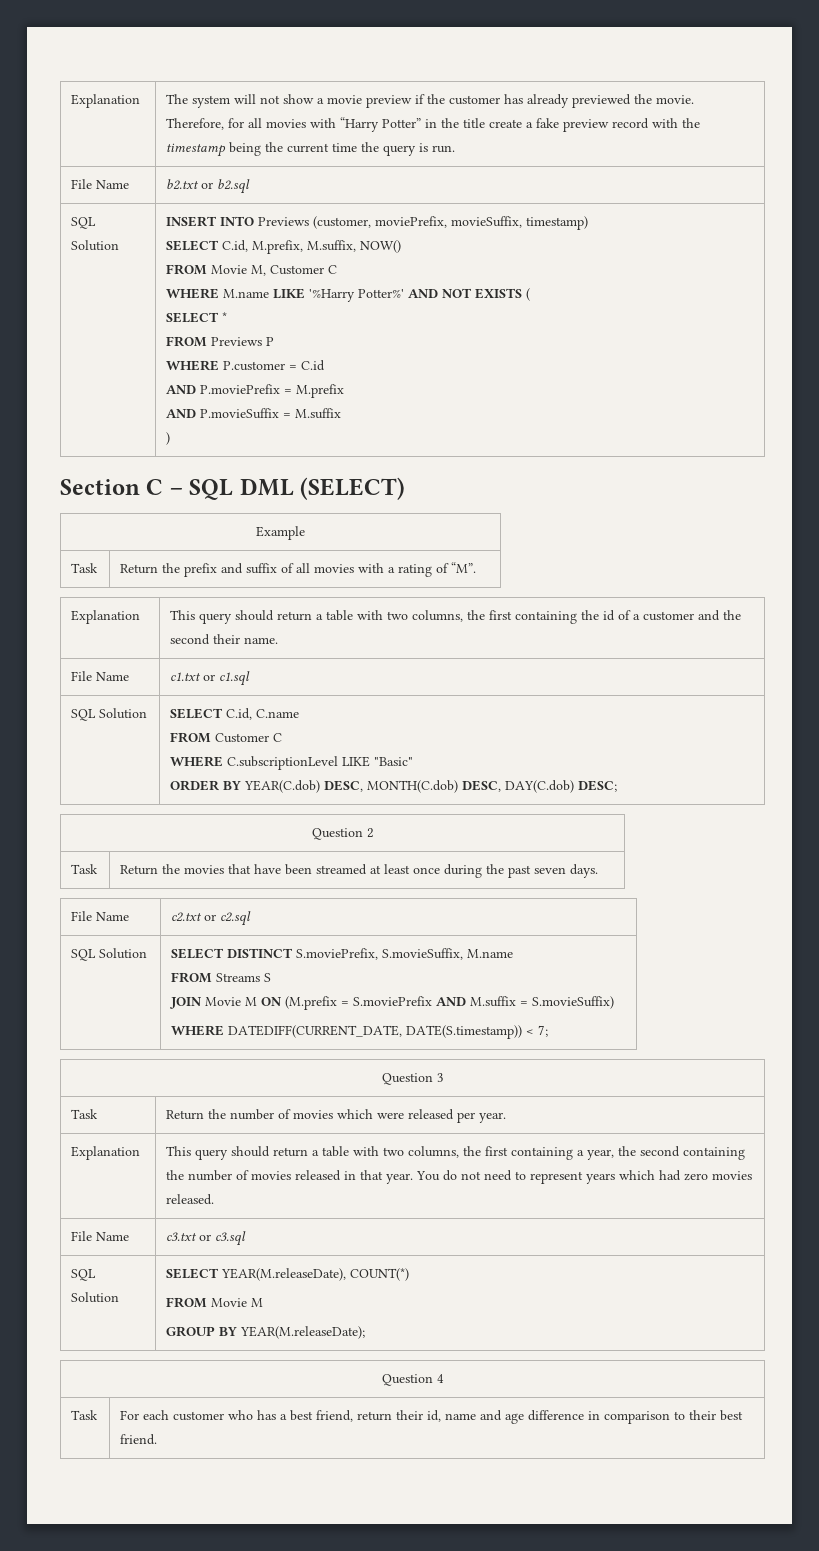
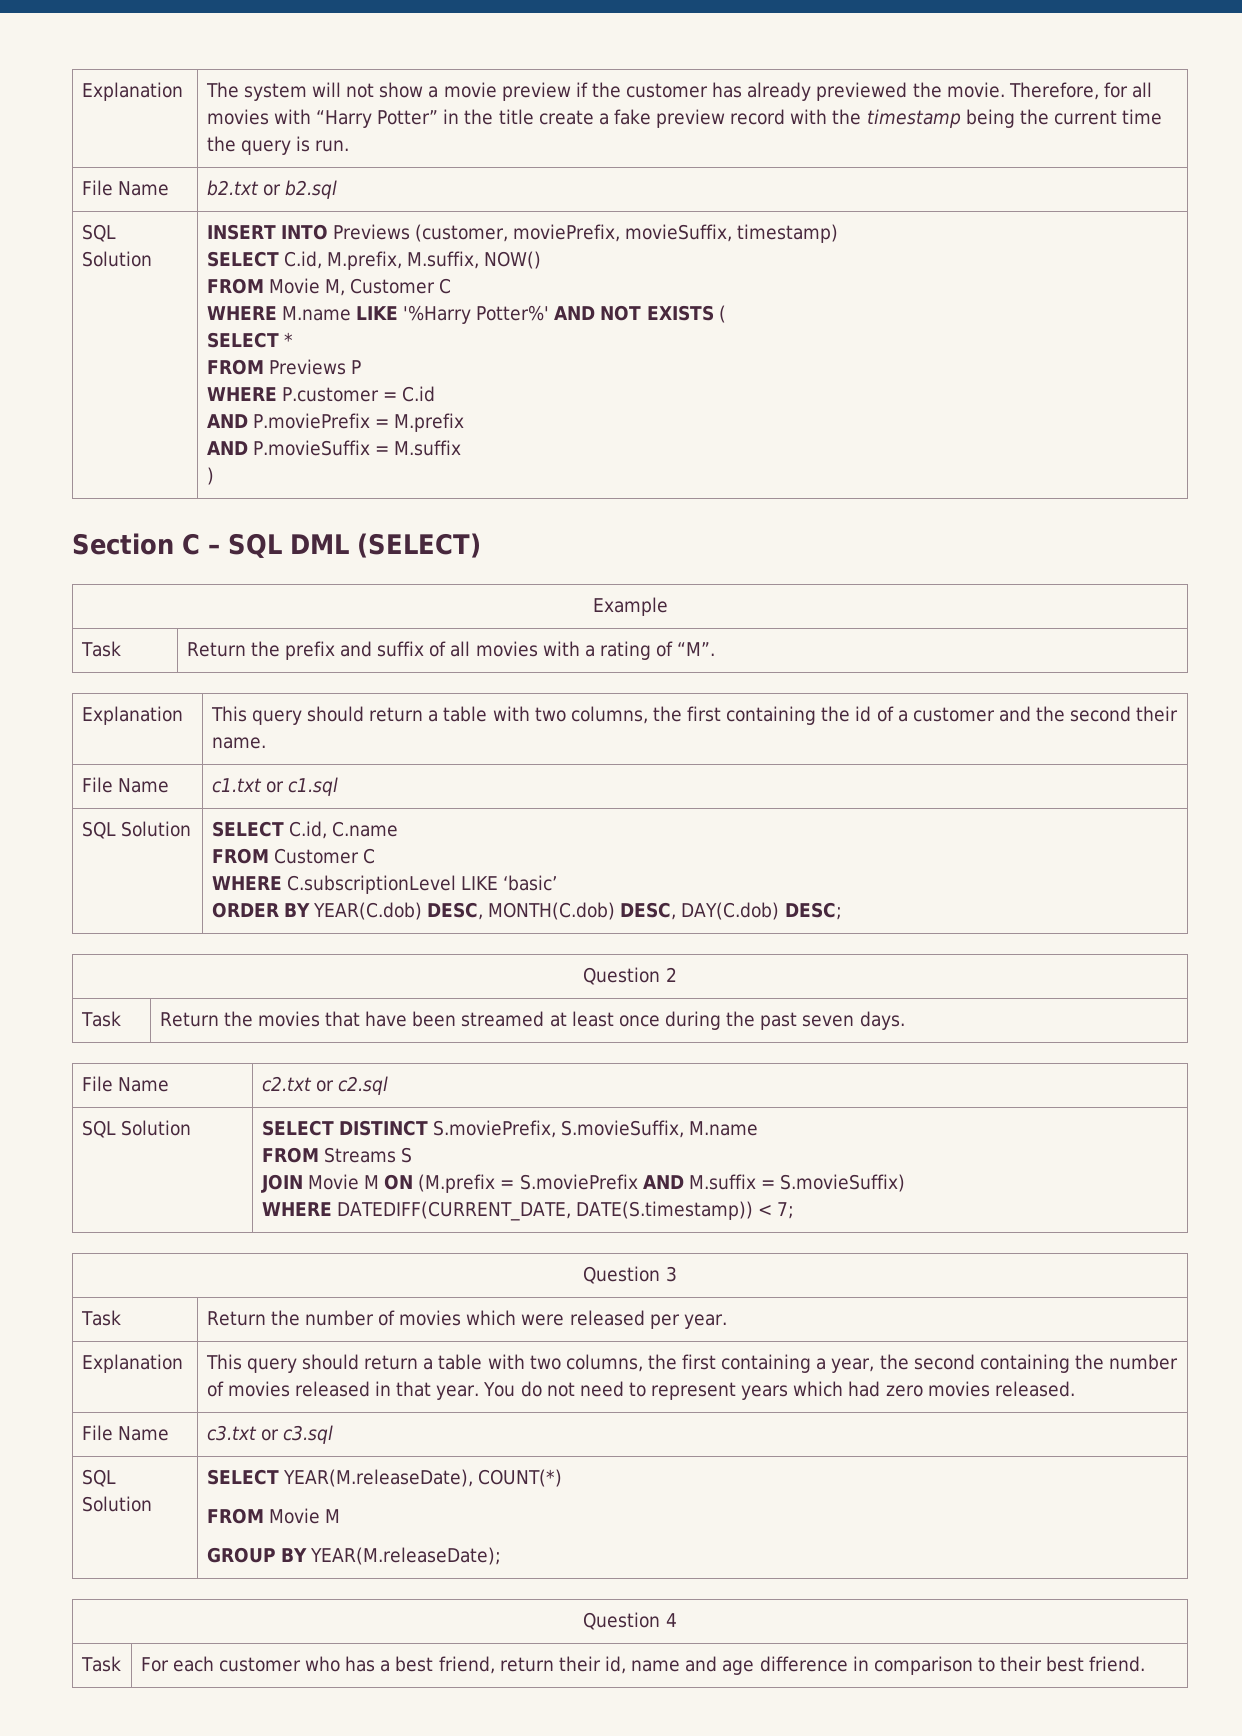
[374,757,414,766] "Basic" -> [503,875,558,891] ‘basic’

